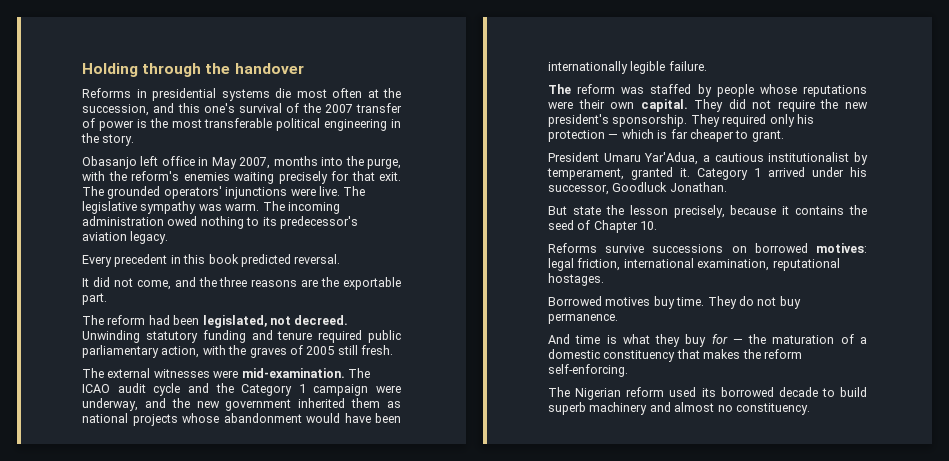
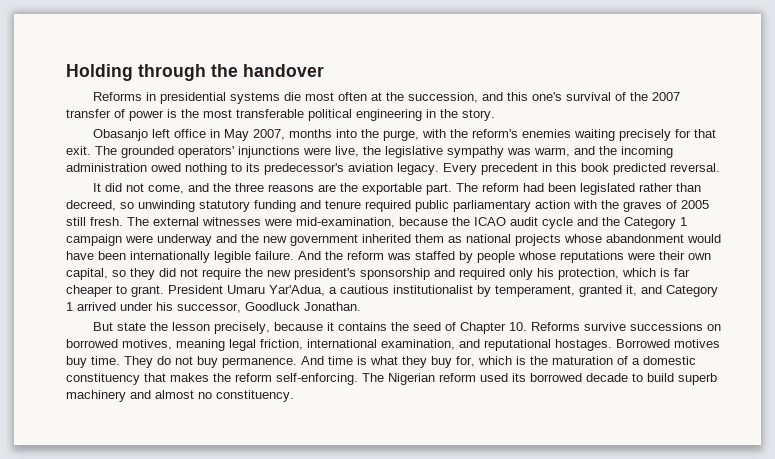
[318,186,366,196] live. The -> [335,146,381,157] live, the
[225,201,285,211] warm. The -> [534,146,617,157] warm, and the
(169, 237) // -> (439, 169) none
(107, 299) // -> (453, 189) none
[202,315,349,328] [82,330,140,343] legislated, not decreed. Unwinding -> [580,183,702,195] [66,200,195,212] legislated rather than decreed, so unwinding
[161,346,200,358] action, -> [535,200,570,209] action
(393, 350) // -> (123, 221) none
[241,368,370,378] mid-examination. The -> [296,217,470,228] mid-examination, because the
[82,398,138,411] underway, -> [157,234,212,246] underway
[548,84,571,94] // The -> [298,251,343,260] And the
[640,99,724,112] capital. They -> [66,268,155,280] capital, so they
[612,114,720,127] sponsorship. They -> [360,268,455,280] sponsorship and
[548,130,619,142] protection — -> [558,268,619,280] protection,
(784, 136) // -> (164, 291) none
[680,168,690,177] it. -> [626,285,662,296] it, and
(658, 225) // -> (528, 326) none
[816,243,867,253] motives: -> [122,339,225,351] motives, meaning
(770, 265) none -> [459,339,480,348] and
(604, 279) // -> (612, 345) none
(618, 318) // -> (297, 362) none
[711,334,743,344] for — -> [456,356,526,367] for, which is
(628, 370) // -> (358, 379) none

